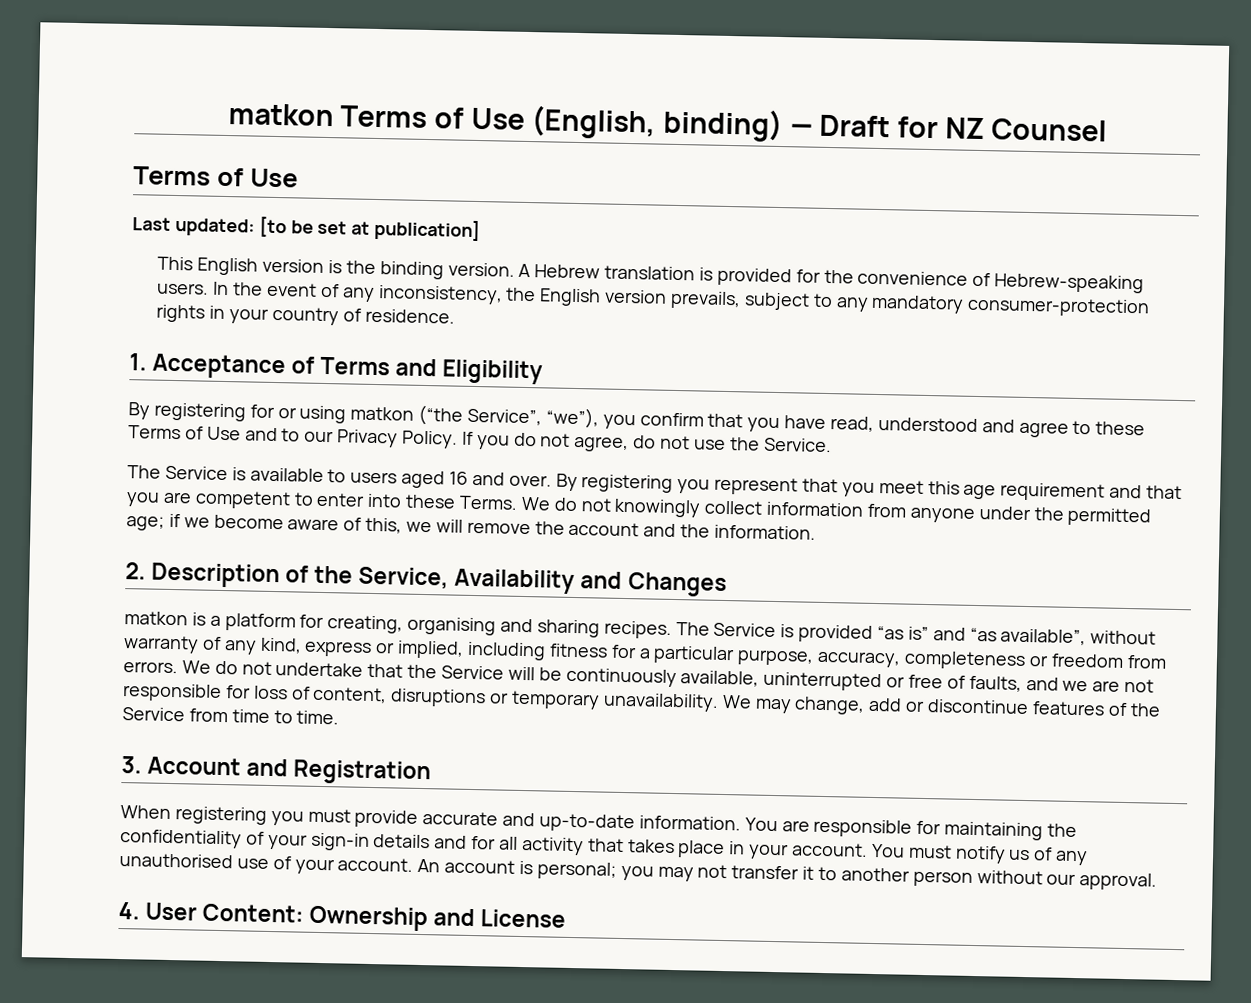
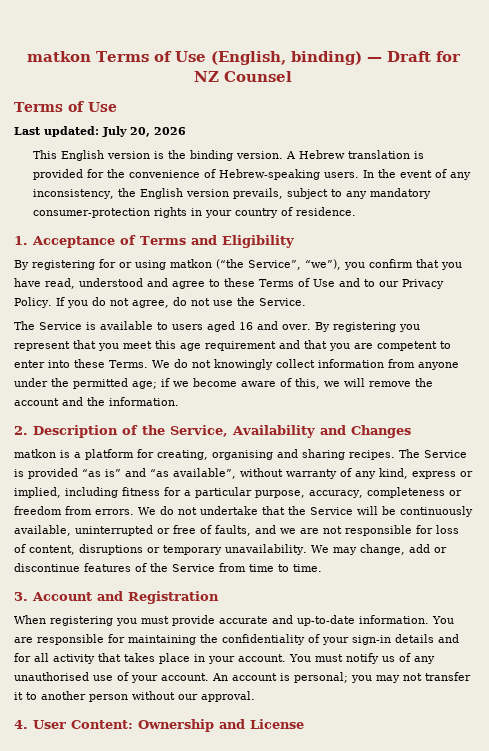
[258,216,482,242] [to be set at publication] -> [102,126,186,137] July 20, 2026

